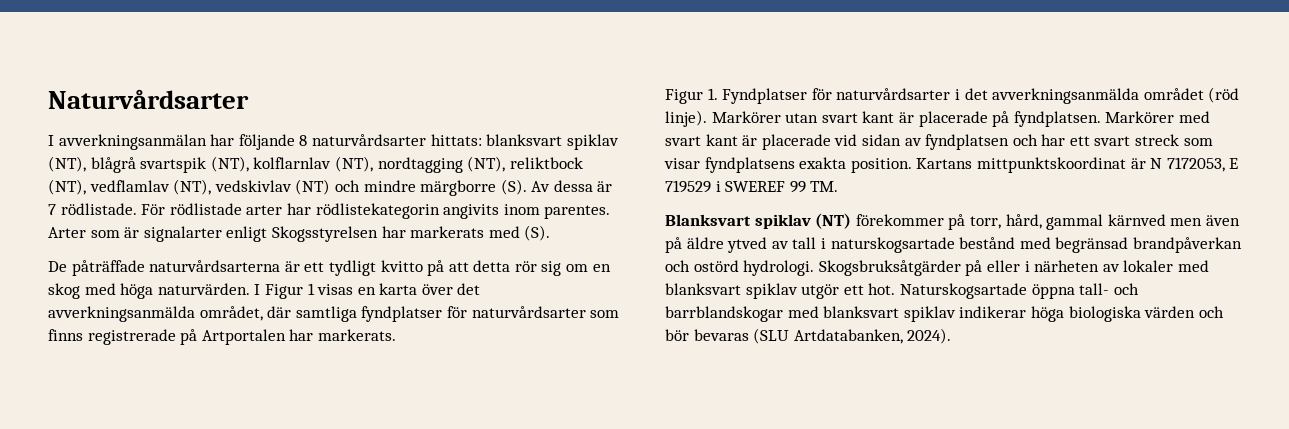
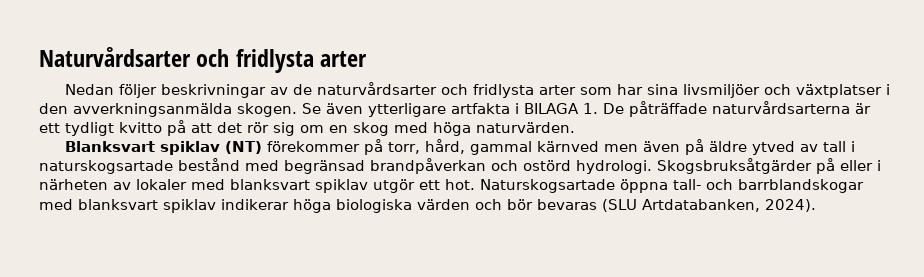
[48,134,619,150] [48,156,583,173] [48,179,613,196] [48,203,611,219] [48,225,551,242] // I avverkningsanmälan har följande 8 naturvårdsarter hittats: blanksvart spiklav (NT), blågrå svartspik (NT), kolflarnlav (NT), nordtagging (NT), reliktbock (NT), vedflamlav (NT), vedskivlav (NT) och mindre märgborre (S). Av dessa är 7 rödlistade. För rödlistade arter har rödlistekategorin angivits inom parentes. Arter som är signalarter enligt Skogsstyrelsen har markerats med (S). // -> [196,49,368,73] [65,82,891,98] [39,103,598,117] och fridlysta arter // Nedan följer beskrivningar av de naturvårdsarter och fridlysta arter som har sina livsmiljöer och växtplatser i den avverkningsanmälda skogen. Se även ytterligare artfakta i BILAGA 1.
[473,260,511,272] detta -> [217,122,242,133] det
[254,283,481,299] [48,306,620,322] [48,329,396,345] [665,87,1240,104] [665,110,1210,127] [665,134,1213,150] [664,157,1239,173] [665,180,839,193] I Figur 1 visas en karta över det avverkningsanmälda området, där samtliga fyndplatser för naturvårdsarter som finns registrerade på Artportalen har markerats. // Figur 1. Fyndplatser för naturvårdsarter i det avverkningsanmälda området (röd linje). Markörer utan svart kant är placerade på fyndplatsen. Markörer med svart kant är placerade vid sidan av fyndplatsen och har ett svart streck som visar fyndplatsens exakta position. Kartans mittpunktskoordinat är N 7172053, E 719529 i SWEREF 99 TM. -> (575, 127) none

